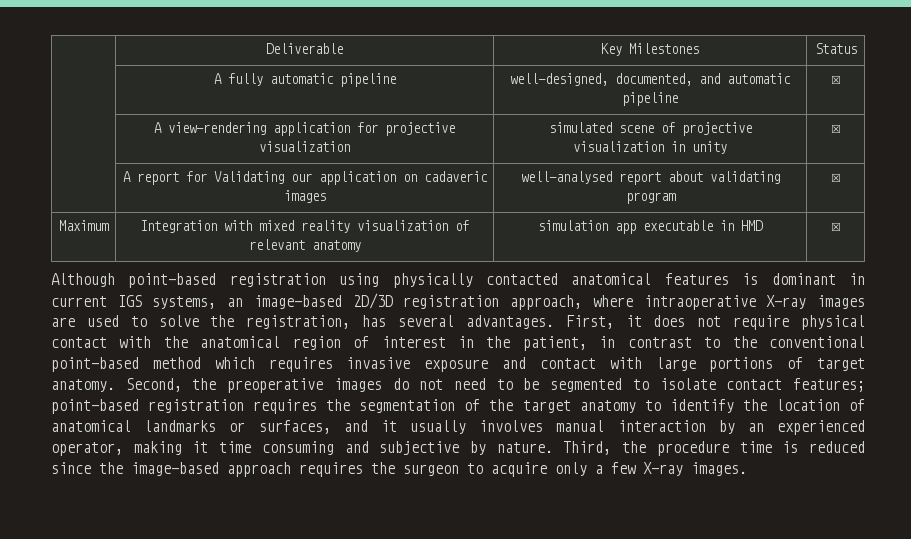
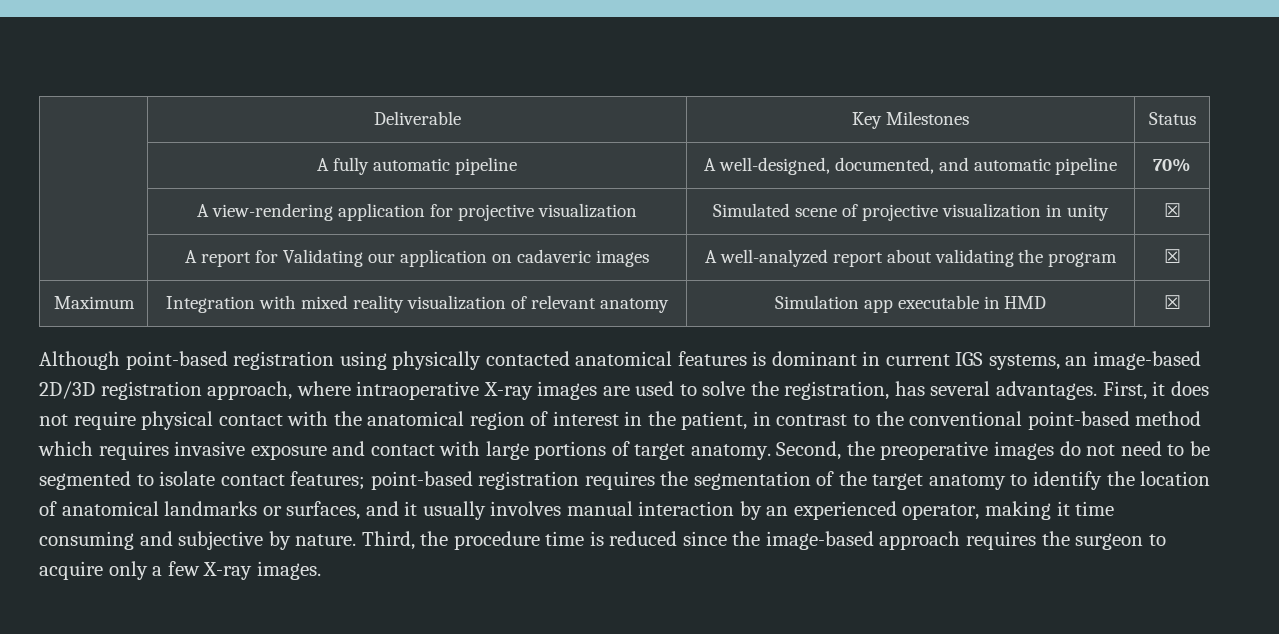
(396, 80) none -> [703,158,716,171] A
[830,75,841,84] ☒ -> [1153,158,1191,172] 70%
[548,122,612,133] simulated -> [713,203,791,217] Simulated
[520,171,612,184] well-analysed -> [704,249,828,267] A well-analyzed
(780, 177) none -> [1018,249,1044,263] the
[538,220,608,231] simulation -> [774,295,859,309] Simulation

